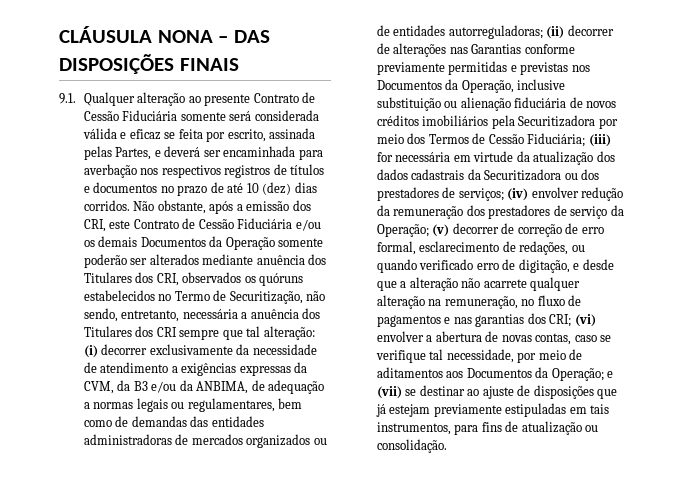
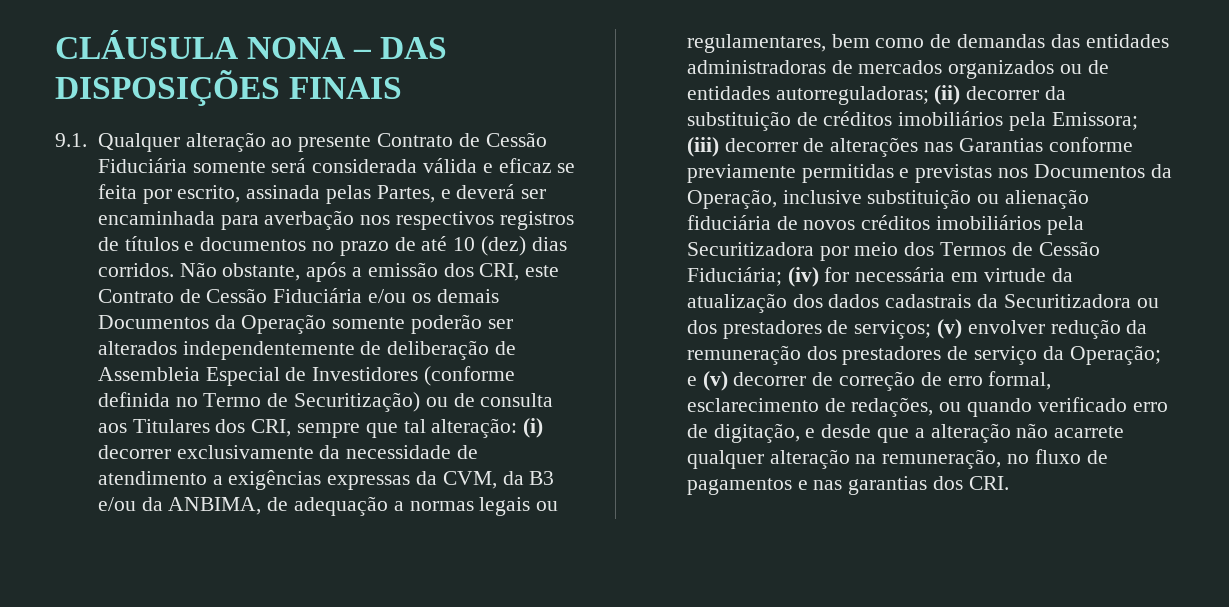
[202,254,327,265] [83,272,304,286] [83,290,326,304] [83,308,321,322] [83,326,177,337] mediante anuência dos Titulares dos CRI, observados os quóruns estabelecidos no Termo de Securitização, não sendo, entretanto, necessária a anuência dos Titulares dos CRI -> [182,340,516,360] [97,366,515,386] [97,392,554,412] [97,419,292,437] independentemente de deliberação de Assembleia Especial de Investidores (conforme definida no Termo de Securitização) ou de consulta aos Titulares dos CRI,
(614, 30) none -> [1044,86,1066,100] [686,111,1138,131] [686,137,798,157] da substituição de créditos imobiliários pela Emissora; (iii) decorrer
[588,134,611,147] (iii) -> [787,267,819,287] (iv)
[507,188,529,201] (iv) -> [936,319,962,339] (v)
(429, 230) none -> [686,376,697,386] e
[549,314,596,327] [376,331,612,345] [375,349,583,363] [376,367,614,381] [376,385,618,399] [375,403,610,417] [376,421,599,435] [376,439,447,453] CRI; (vi) envolver a abertura de novas contas, caso se verifique tal necessidade, por meio de aditamentos aos Documentos da Operação; e (vii) se destinar ao ajuste de disposições que já estejam previamente estipuladas em tais instrumentos, para fins de atualização ou consolidação. -> [968,476,1009,490] CRI.

